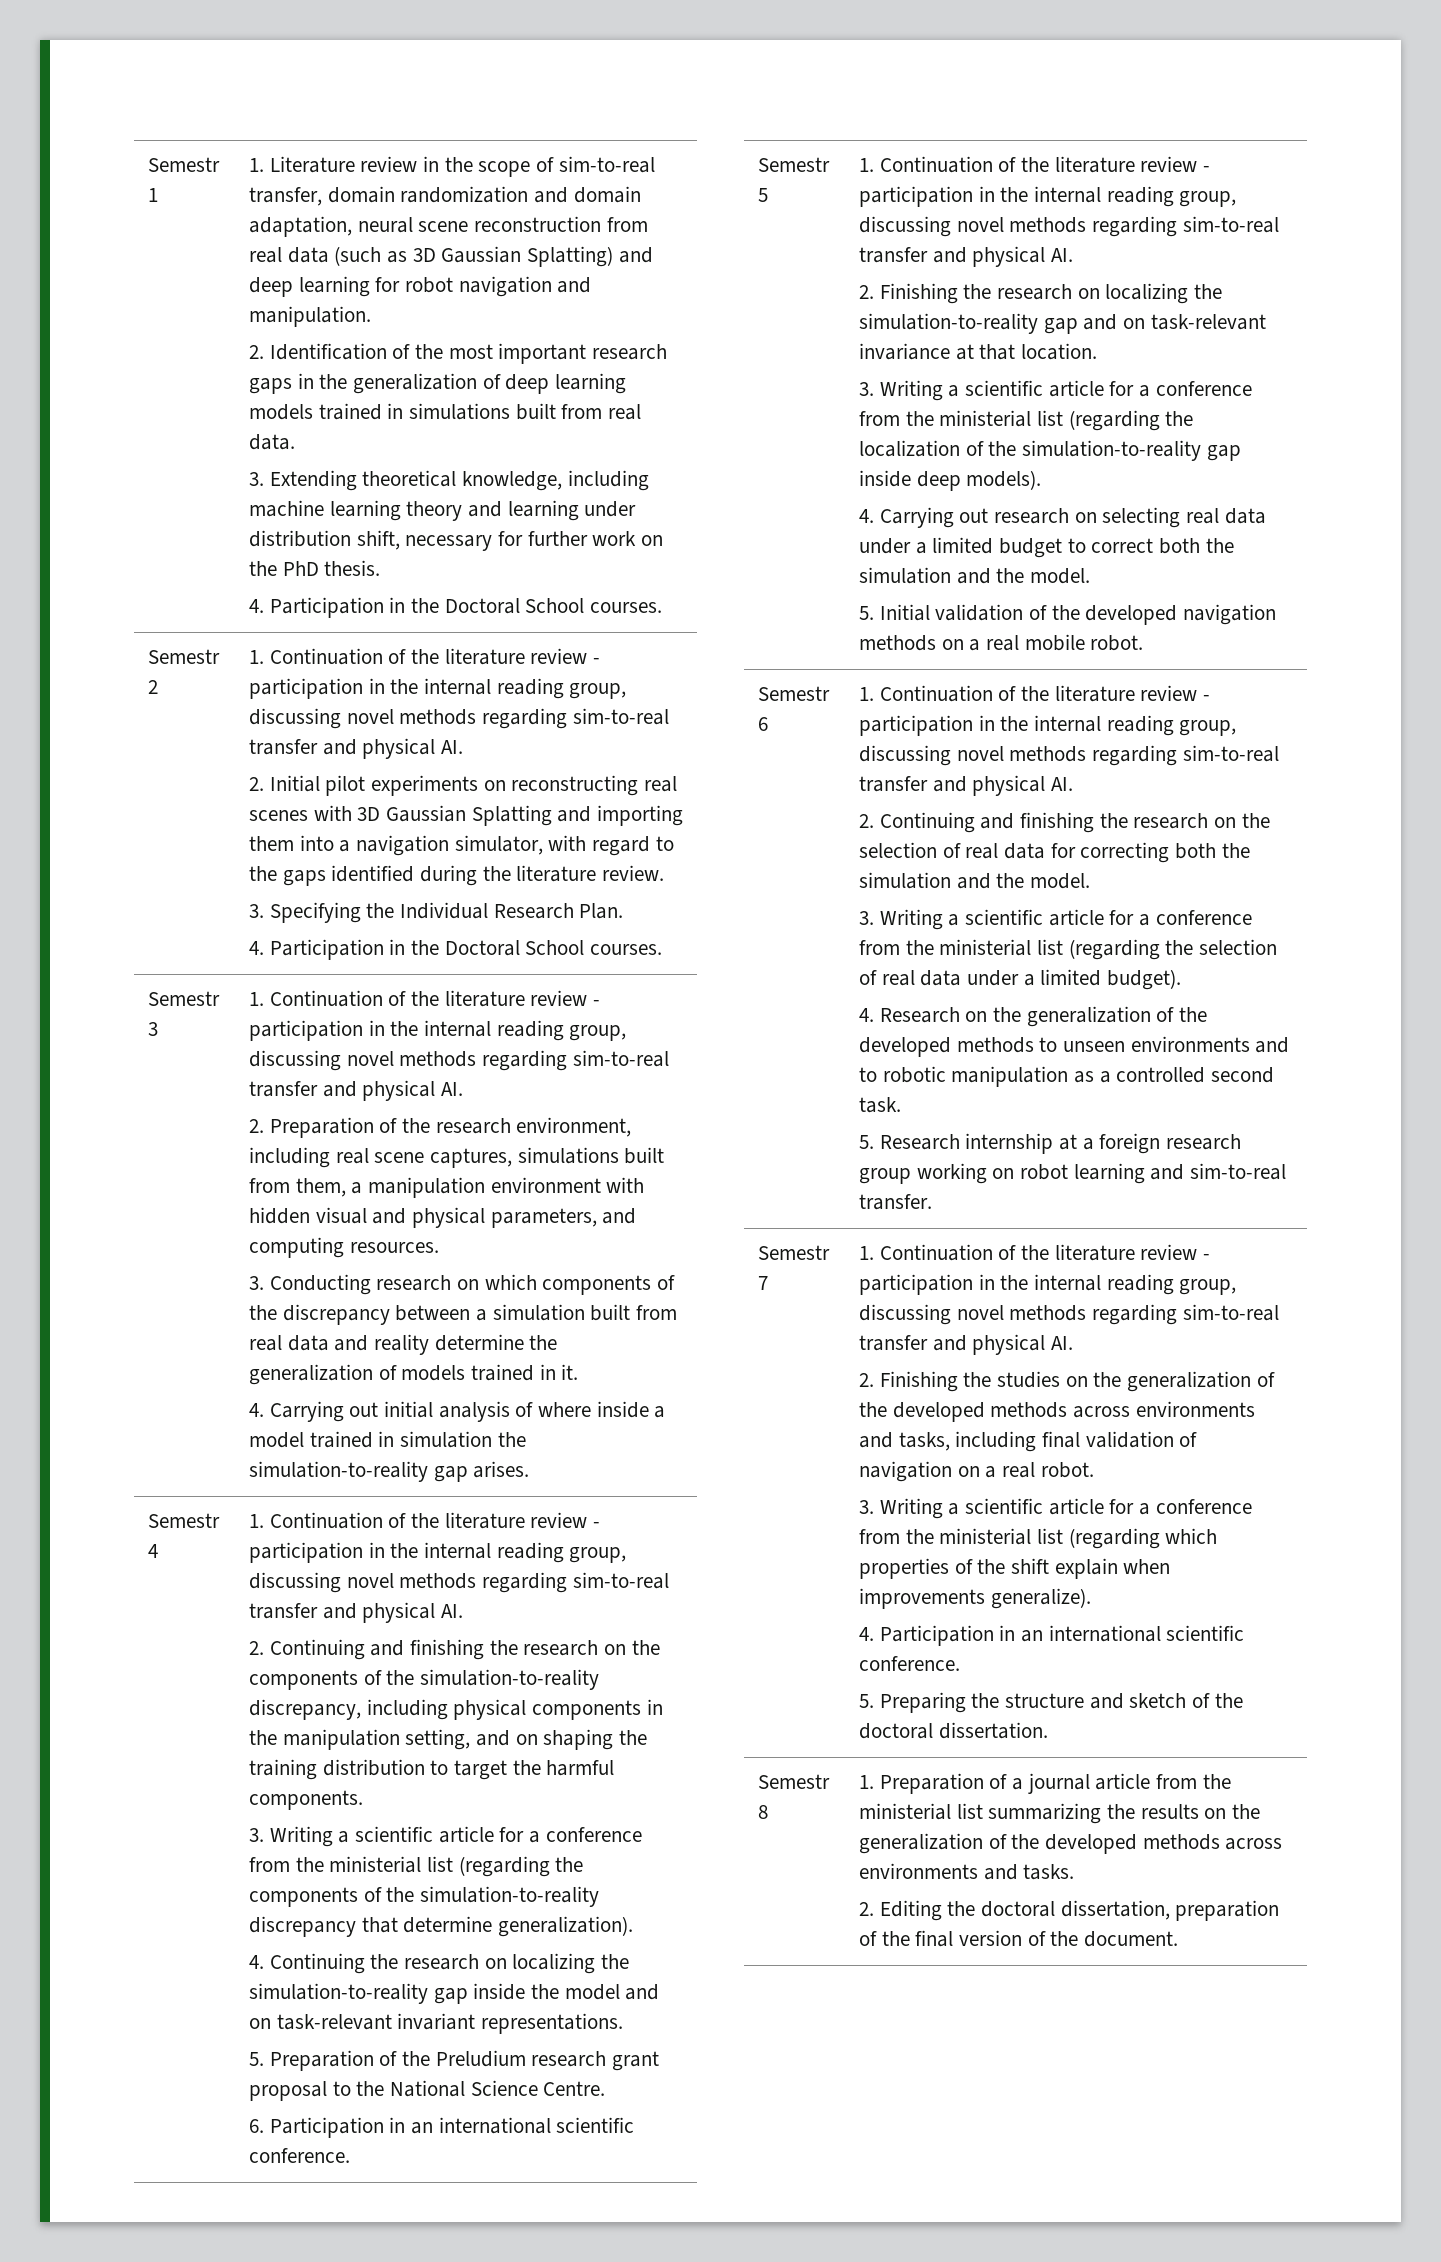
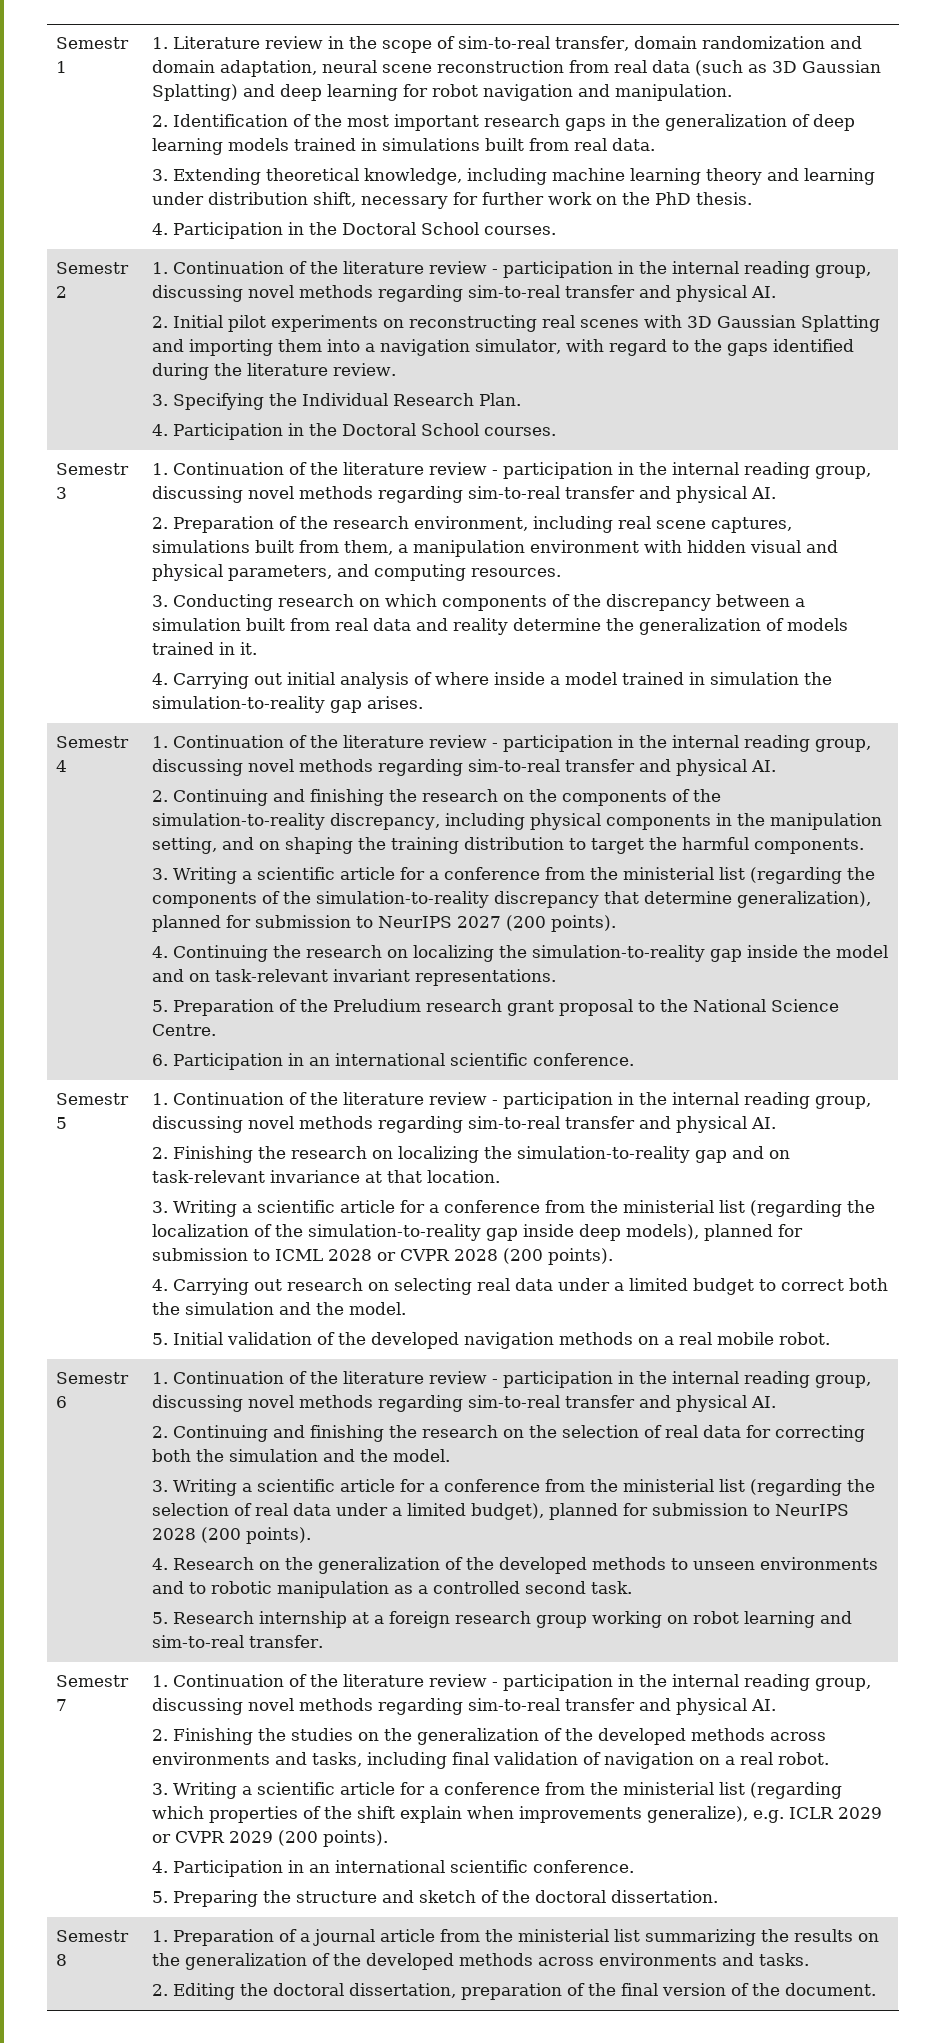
[497,1916,633,1937] generalization). -> [737,891,872,908] [152,915,617,932] generalization), planned for submission to NeurIPS 2027 (200 points).
[966,470,1042,490] models). -> [626,1224,804,1241] [152,1248,614,1265] models), planned for submission to ICML 2028 or CVPR 2028 (200 points).
[1106,969,1181,990] budget). -> [471,1503,850,1520] [152,1527,312,1544] budget), planned for submission to NeurIPS 2028 (200 points).
[990,1588,1091,1609] generalize). -> [647,1806,883,1823] [152,1830,389,1847] generalize), e.g. ICLR 2029 or CVPR 2029 (200 points).

